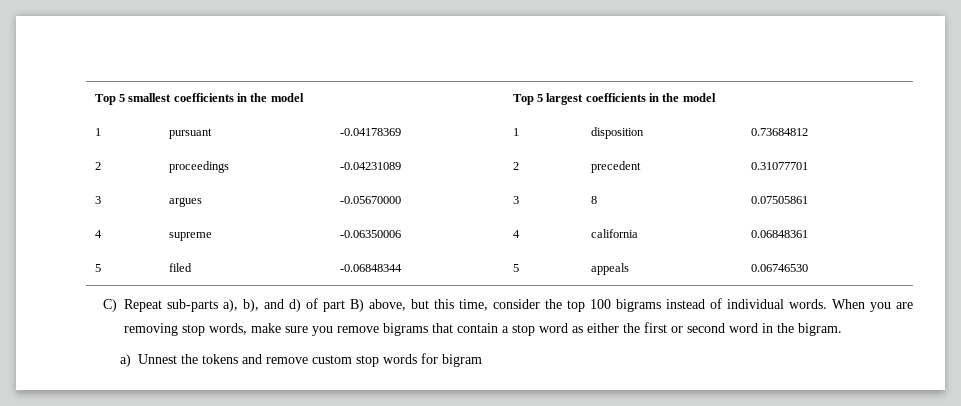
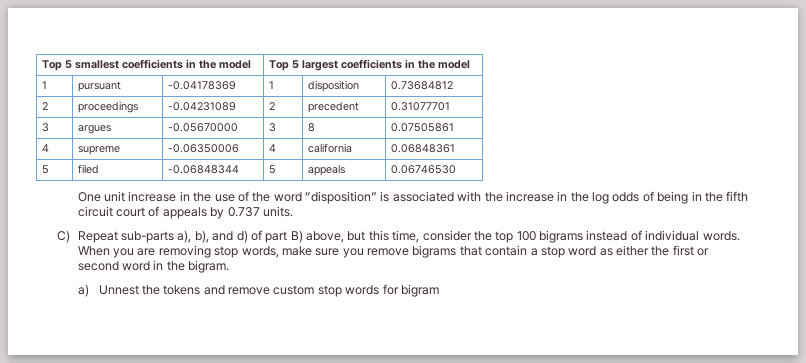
(808, 268) none -> [77,191,749,204] [77,206,293,219] // One unit increase in the use of the word “disposition” is associated with the increase in the log odds of being in the fifth circuit court of appeals by 0.737 units.

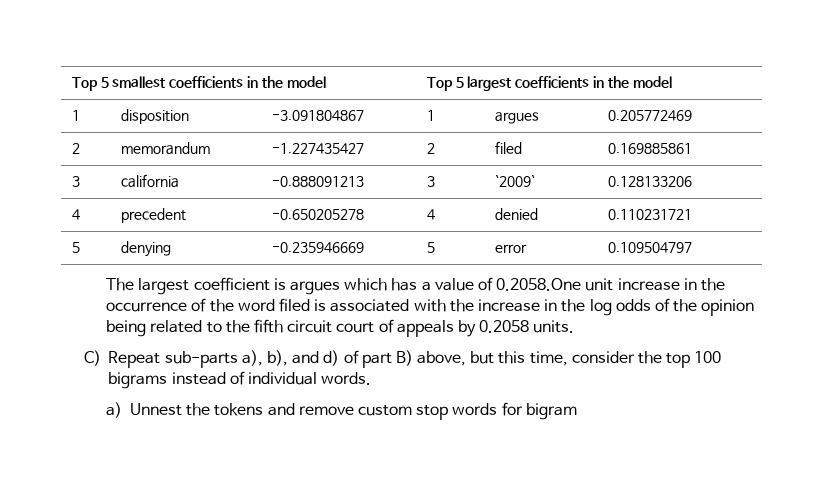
[78,81,122,92] [168,81,237,90] [269,81,275,89] [308,80,360,92] [391,81,454,90] [42,102,49,110] [78,101,139,113] [168,102,237,111] [269,102,276,110] [308,102,360,113] [391,102,451,111] [42,123,50,132] [78,125,112,134] [168,123,239,132] [269,123,277,132] [308,123,316,132] [391,123,455,132] [42,144,50,152] [78,146,121,155] [168,144,240,153] [269,144,277,152] [308,143,353,153] [391,144,456,153] [42,165,50,174] [78,164,100,174] [168,165,240,174] [269,165,277,174] [308,165,346,176] [391,165,457,174] [77,192,101,202] pursuant | -0.04178369 | 1 | disposition | 0.73684812 // 2 | proceedings | -0.04231089 | 2 | precedent | 0.31077701 // 3 | argues | -0.05670000 | 3 | 8 | 0.07505861 // 4 | supreme | -0.06350006 | 4 | california | 0.06848361 // 5 | filed | -0.06848344 | 5 | appeals | 0.06746530 // One -> [120,109,189,124] [271,110,364,121] [426,110,435,121] [494,112,539,124] [607,110,692,121] [71,143,80,154] [120,142,210,155] [271,143,364,154] [426,143,435,154] [494,141,522,154] [607,143,692,154] [71,176,80,187] [120,174,179,188] [271,176,364,187] [426,176,435,187] [494,175,535,187] [607,176,692,187] [71,209,80,220] [120,208,186,223] [271,209,364,220] [426,209,435,220] [494,208,538,220] [607,209,692,220] [71,242,80,253] [120,241,171,257] [271,242,364,253] [426,242,435,253] [494,244,527,253] [607,242,692,253] [106,277,582,295] disposition | -3.091804867 | 1 | argues | 0.205772469 // 2 | memorandum | -1.227435427 | 2 | filed | 0.169885861 // 3 | california | -0.888091213 | 3 | `2009` | 0.128133206 // 4 | precedent | -0.650205278 | 4 | denied | 0.110231721 // 5 | denying | -0.235946669 | 5 | error | 0.109504797 // The largest coefficient is argues which has a value of 0.2058.One
[214,194,235,202] use -> [106,302,188,312] occurrence
[305,191,378,204] “disposition” -> [279,298,311,312] filed
[657,191,702,204] being in -> [673,299,755,316] [106,320,222,337] the opinion being related to
[227,207,260,217] 0.737 -> [479,320,530,333] 0.2058
[77,245,710,258] [77,260,230,273] When you are removing stop words, make sure you remove bigrams that contain a stop word as either the first or second word in the bigram. -> (372, 378) none

